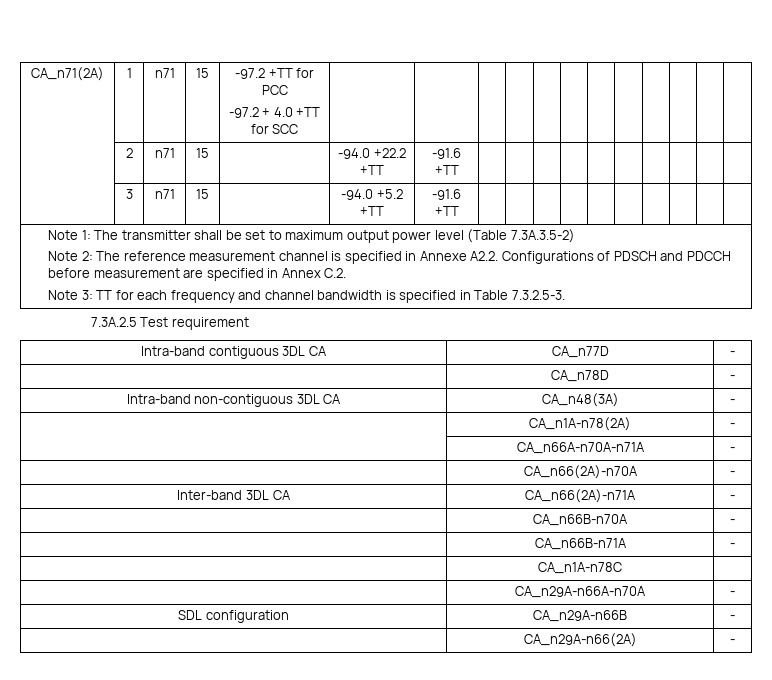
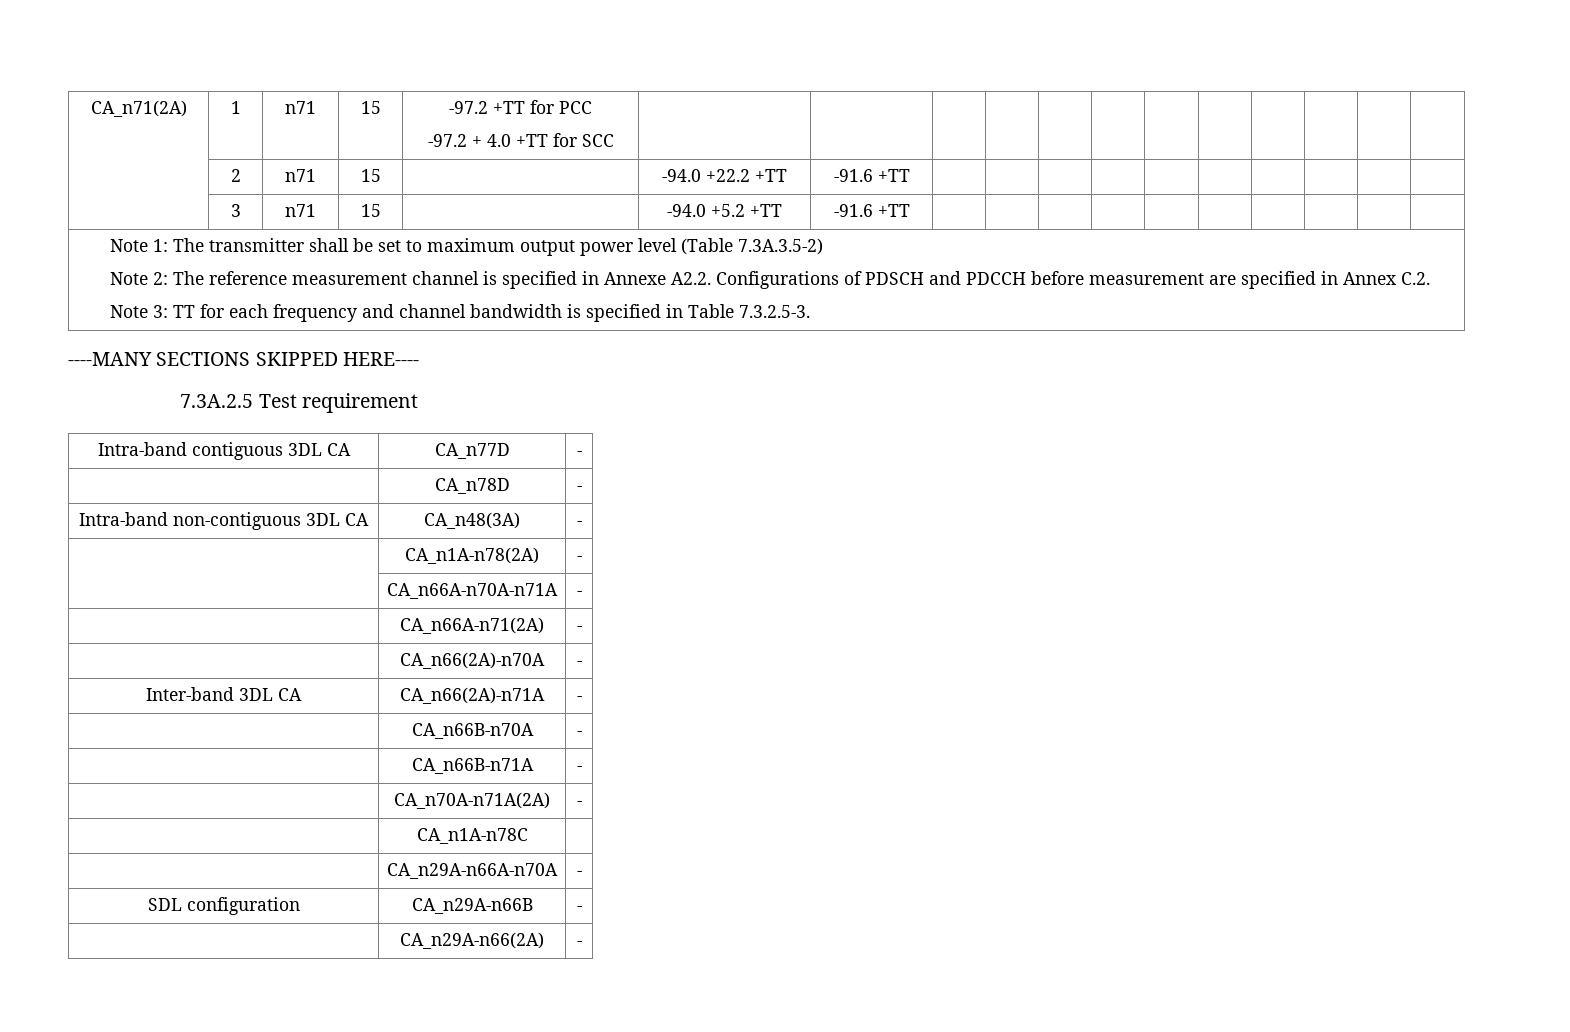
(565, 295) none -> [68,352,419,366] // ----MANY SECTIONS SKIPPED HERE----
(735, 449) none -> [400,617,544,634] [576,626,582,631] // | CA_n66A-n71(2A) | -
(735, 545) none -> [394,792,550,809] [576,801,582,806] // | CA_n70A-n71A(2A) | -

